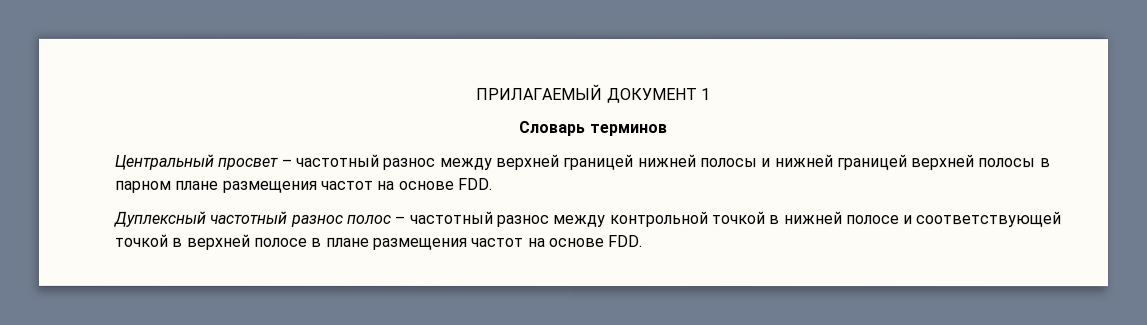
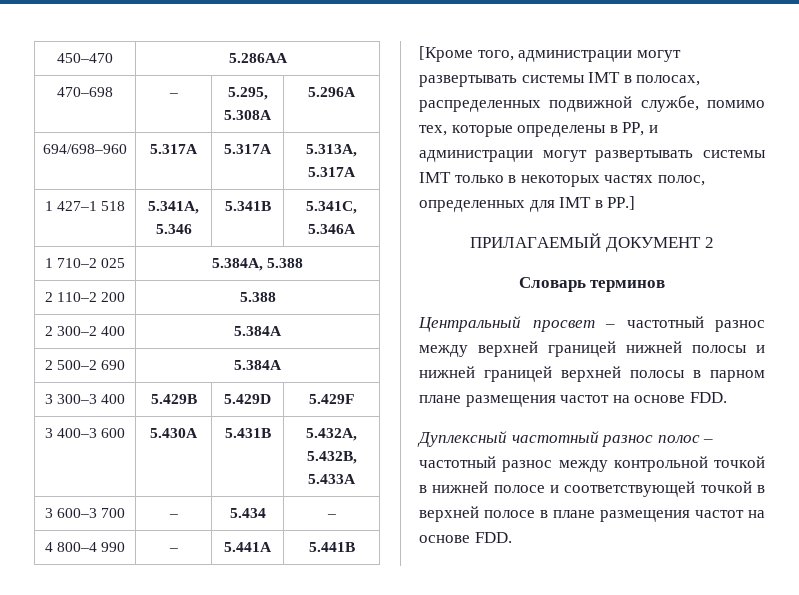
(476, 92) none -> [57,53,113,63] [228,53,288,63] [57,87,113,97] [168,93,178,97] [227,87,268,100] [224,110,272,120] [308,87,356,97] [43,144,127,154] [150,144,198,154] [224,144,272,154] [306,144,357,157] [308,167,356,177] [44,201,126,211] [148,201,199,214] [155,224,192,234] [224,201,271,211] [306,201,357,214] [308,224,356,234] [44,258,126,268] [211,258,304,271] [44,292,126,302] [239,292,276,302] [44,326,126,336] [234,326,282,336] [44,360,126,370] [234,360,282,370] [44,394,126,404] [150,394,197,404] [224,394,271,404] [309,394,354,404] [44,428,126,438] [150,428,198,438] [224,428,271,438] [306,428,357,441] [306,451,357,464] [308,474,356,484] [44,508,126,518] [168,514,178,518] [229,508,266,518] [326,514,336,518] [44,542,126,552] [168,548,178,552] [224,542,272,552] [308,542,355,552] [419,46,681,62] [419,72,701,87] [419,95,765,112] [419,122,658,137] [419,150,766,162] [419,172,705,187] [419,196,636,212] 450–470 | 5.286AA // 470–698 | – | 5.295, 5.308A | 5.296A // 694/698–960 | 5.317A | 5.317A | 5.313A, 5.317A // 1 427–1 518 | 5.341A, 5.346 | 5.341B | 5.341C, 5.346A // 1 710–2 025 | 5.384A, 5.388 // 2 110–2 200 | 5.388 // 2 300–2 400 | 5.384A // 2 500–2 690 | 5.384A // 3 300–3 400 | 5.429B | 5.429D | 5.429F // 3 400–3 600 | 5.430A | 5.431B | 5.432A, 5.432B, 5.433A // 3 600–3 700 | – | 5.434 | – // 4 800–4 990 | – | 5.441A | 5.441B // [Кроме того, администрации могут развертывать системы IMT в полосах, распределенных подвижной службе, помимо тех, которые определены в РР, и администрации могут развертывать системы IMT только в некоторых частях полос, определенных для IMT в РР.] //
[700,88,711,101] 1 -> [704,237,714,248] 2

